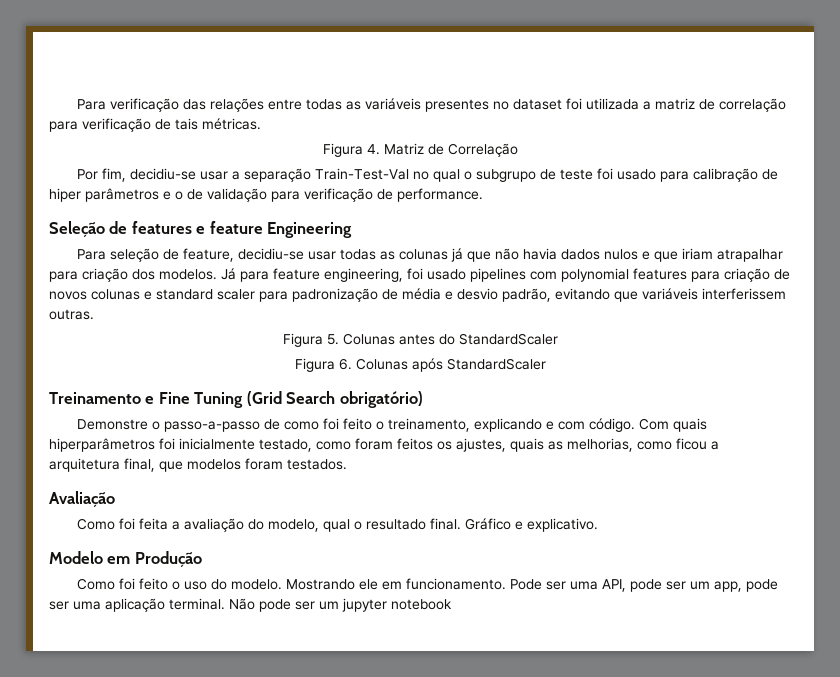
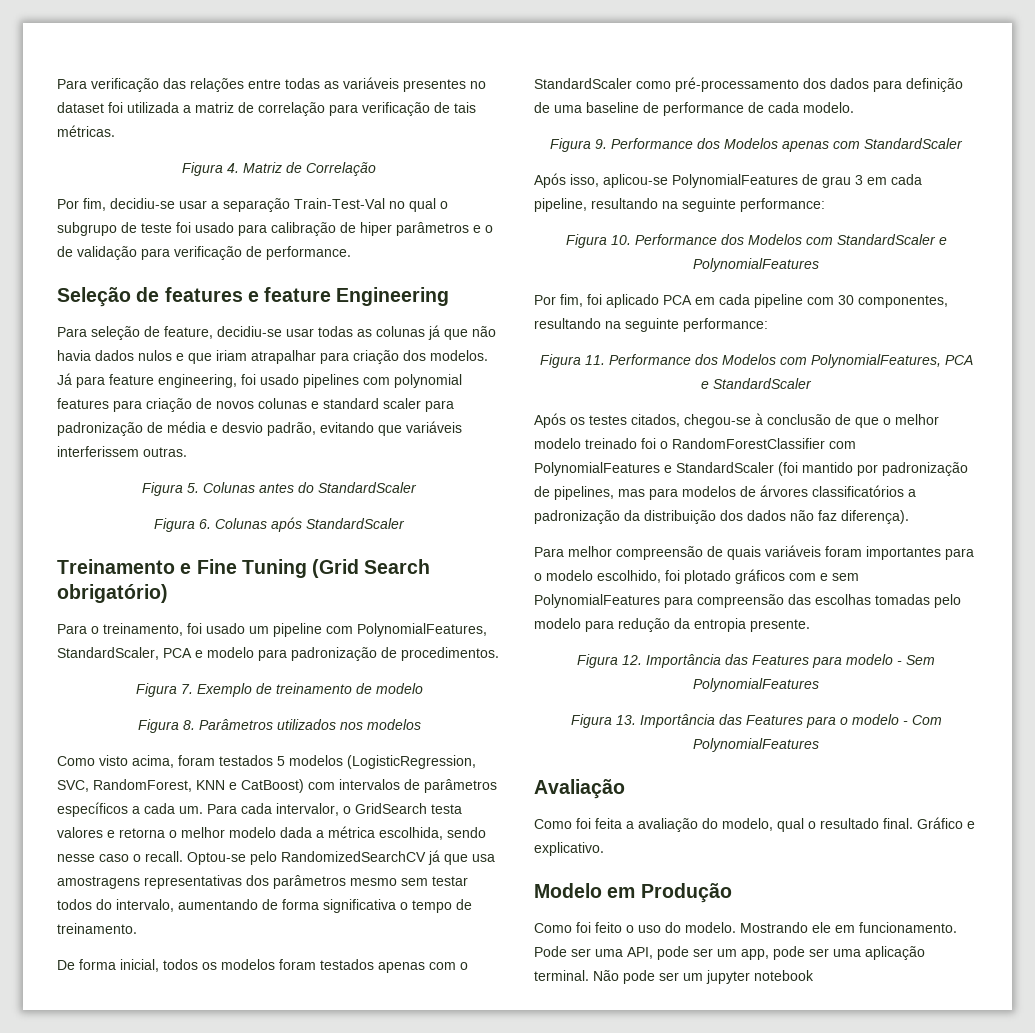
[77,418,708,432] [49,438,719,452] [49,458,347,472] Demonstre o passo-a-passo de como foi feito o treinamento, explicando e com código. Com quais hiperparâmetros foi inicialmente testado, como foram feitos os ajustes, quais as melhorias, como ficou a arquitetura final, que modelos foram testados. -> [57,623,487,637] [57,647,499,661] [135,683,423,697] [137,719,421,733] [57,755,476,769] [57,779,497,793] [57,802,462,817] [57,826,486,840] [57,850,495,865] [57,875,468,889] [57,899,472,913] [57,923,137,934] [57,959,468,973] [534,77,963,92] [534,102,854,116] [550,138,963,152] [534,173,922,188] [534,198,825,212] [565,234,947,248] [693,258,819,272] [534,294,948,308] [534,318,768,332] [539,354,973,368] [701,378,812,389] [534,413,939,428] [534,438,856,449] [534,462,968,476] [534,485,916,500] [534,510,909,524] [534,545,974,560] [534,569,859,584] [534,594,961,608] [534,618,810,632] [577,654,935,668] [693,678,819,692] [570,714,942,728] [693,738,819,752] Para o treinamento, foi usado um pipeline com PolynomialFeatures, StandardScaler, PCA e modelo para padronização de procedimentos. // Figura 7. Exemplo de treinamento de modelo // Figura 8. Parâmetros utilizados nos modelos // Como visto acima, foram testados 5 modelos (LogisticRegression, SVC, RandomForest, KNN e CatBoost) com intervalos de parâmetros específicos a cada um. Para cada intervalor, o GridSearch testa valores e retorna o melhor modelo dada a métrica escolhida, sendo nesse caso o recall. Optou-se pelo RandomizedSearchCV já que usa amostragens representativas dos parâmetros mesmo sem testar todos do intervalo, aumentando de forma significativa o tempo de treinamento. // De forma inicial, todos os modelos foram testados apenas com o StandardScaler como pré-processamento dos dados para definição de uma baseline de performance de cada modelo. // Figura 9. Performance dos Modelos apenas com StandardScaler // Após isso, aplicou-se PolynomialFeatures de grau 3 em cada pipeline, resultando na seguinte performance: // Figura 10. Performance dos Modelos com StandardScaler e PolynomialFeatures // Por fim, foi aplicado PCA em cada pipeline com 30 componentes, resultando na seguinte performance: // Figura 11. Performance dos Modelos com PolynomialFeatures, PCA e StandardScaler // Após os testes citados, chegou-se à conclusão de que o melhor modelo treinado foi o RandomForestClassifier com PolynomialFeatures e StandardScaler (foi mantido por padronização de pipelines, mas para modelos de árvores classificatórios a padronização da distribuição dos dados não faz diferença). // Para melhor compreensão de quais variáveis foram importantes para o modelo escolhido, foi plotado gráficos com e sem PolynomialFeatures para compreensão das escolhas tomadas pelo modelo para redução da entropia presente. // Figura 12. Importância das Features para modelo - Sem PolynomialFeatures // Figura 13. Importância das Features para o modelo - Com PolynomialFeatures

